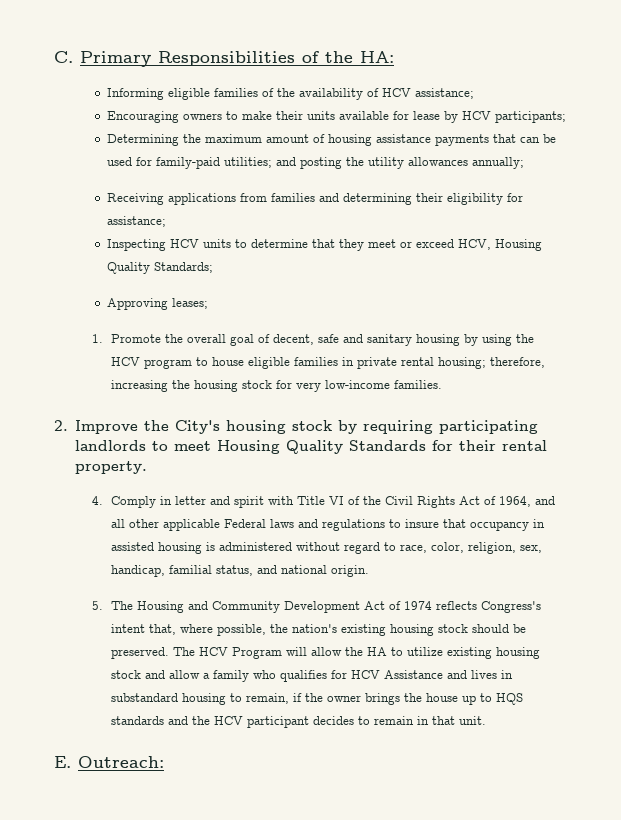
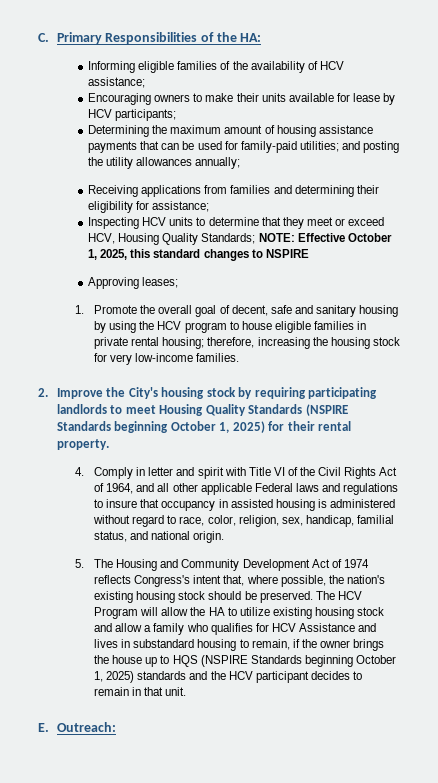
(213, 267) none -> [258,233,392,242] [88,249,309,261] NOTE: Effective October 1, 2025, this standard changes to NSPIRE
(426, 445) none -> [305,404,348,416] [56,421,265,433] (NSPIRE Standards beginning October 1, 2025)
(524, 699) none -> [200,655,396,667] [94,671,135,683] (NSPIRE Standards beginning October 1, 2025)

